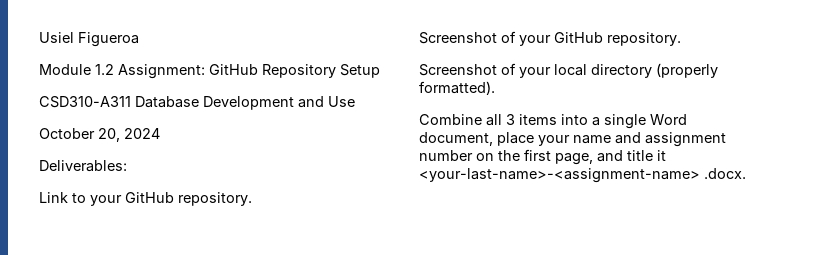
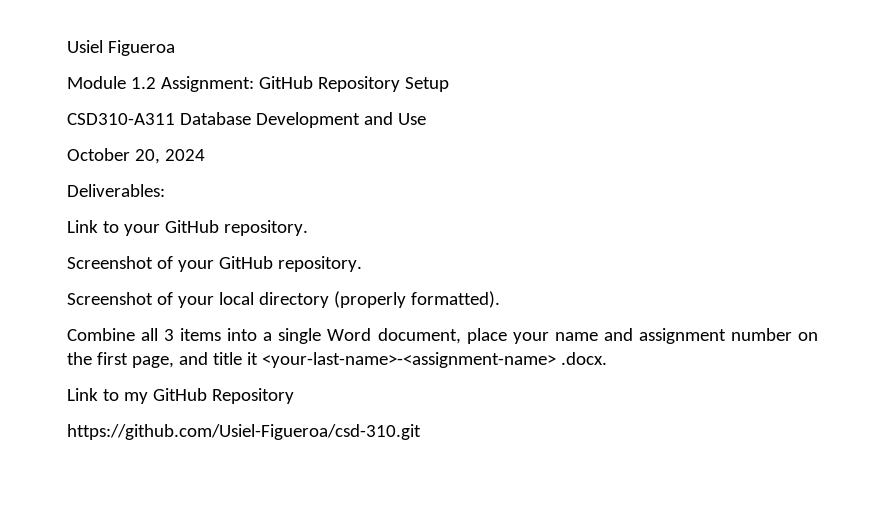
(746, 173) none -> [67,388,294,404] [67,424,421,440] // Link to my GitHub Repository // https://github.com/Usiel-Figueroa/csd-310.git

